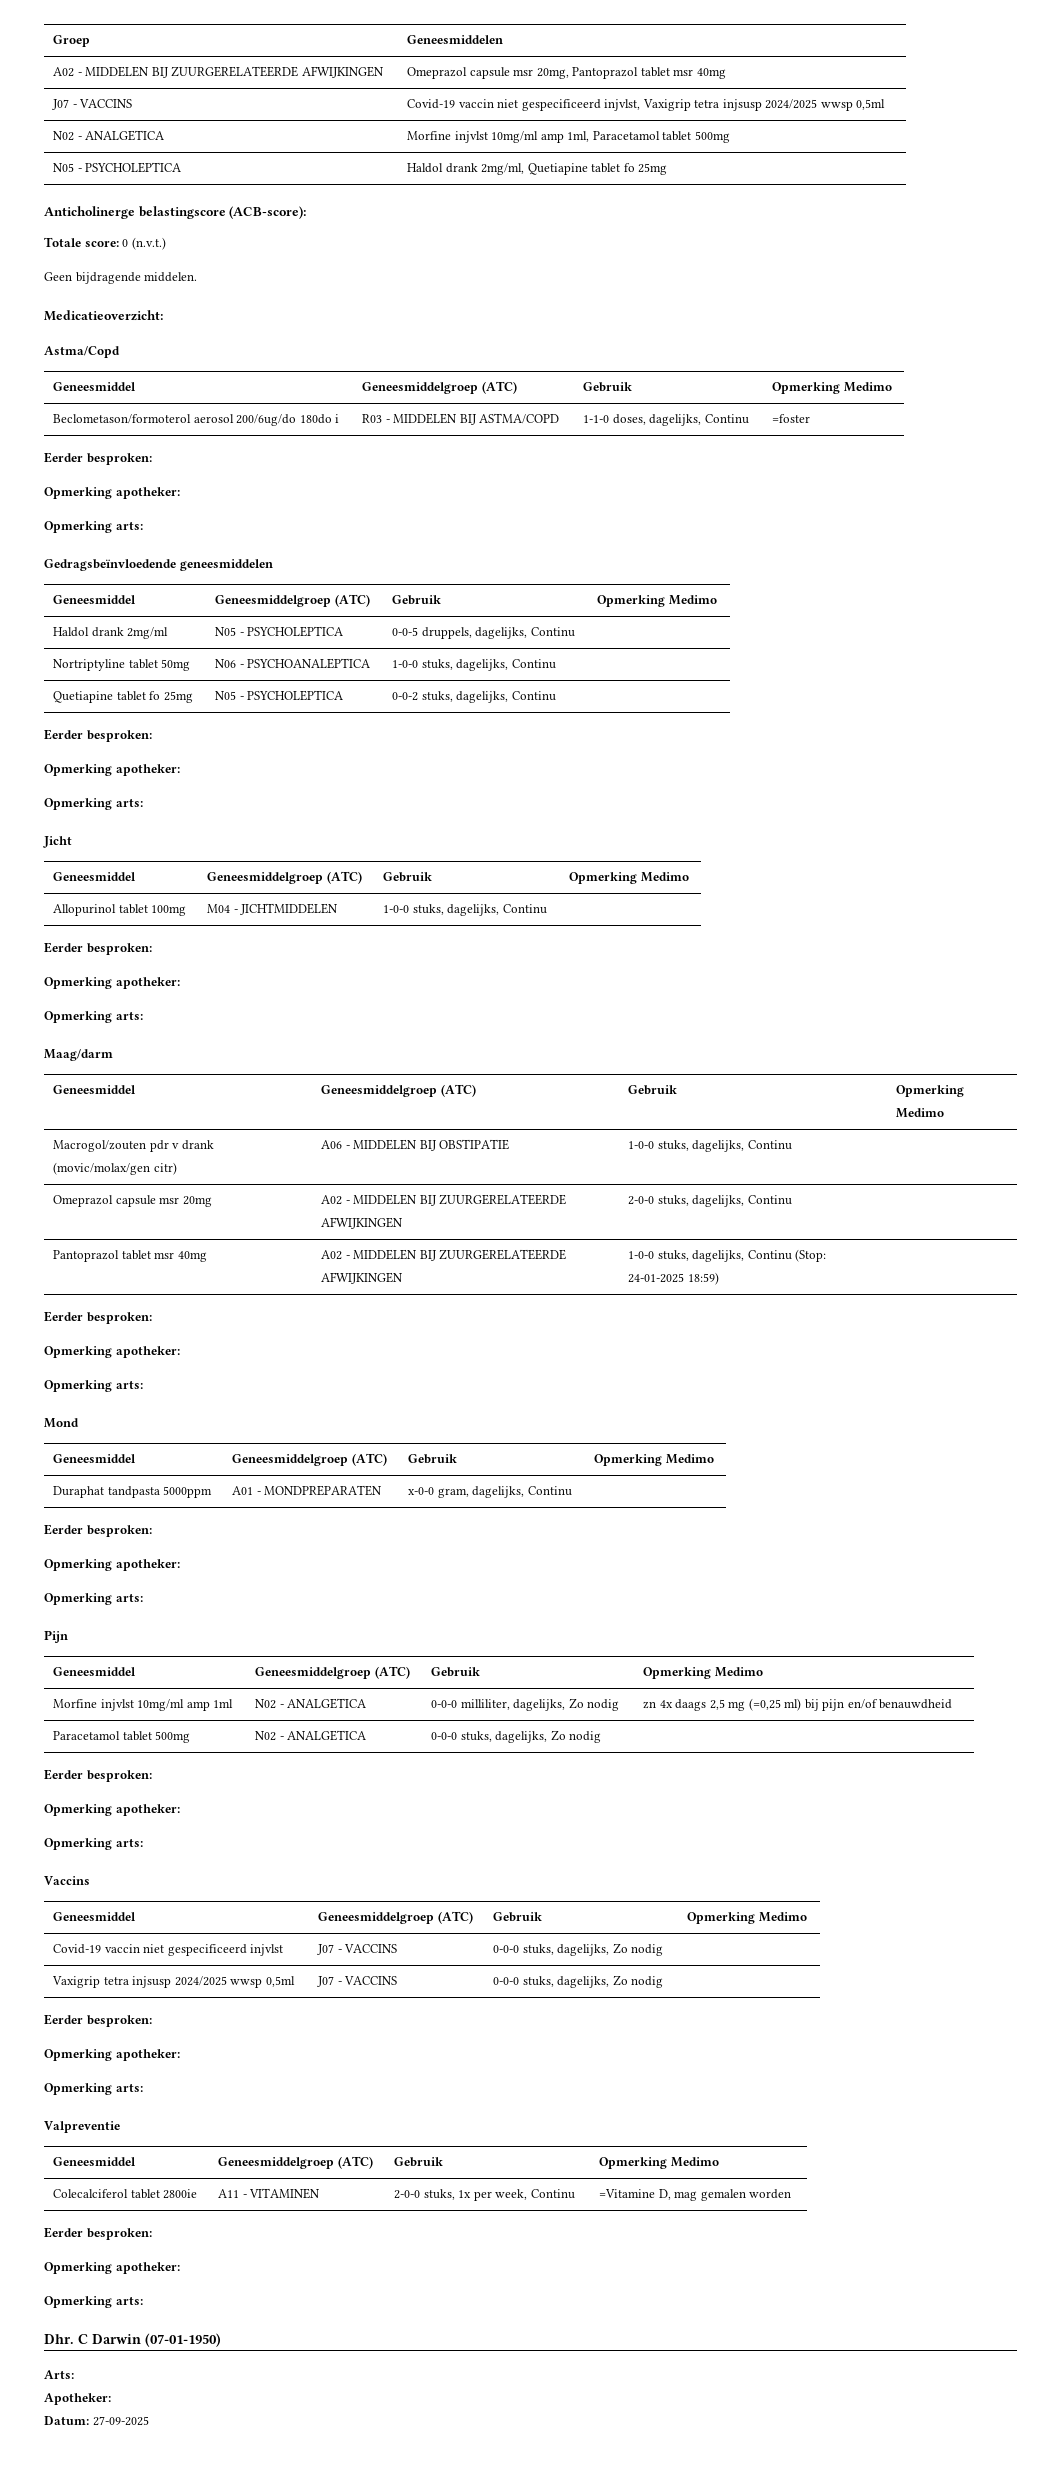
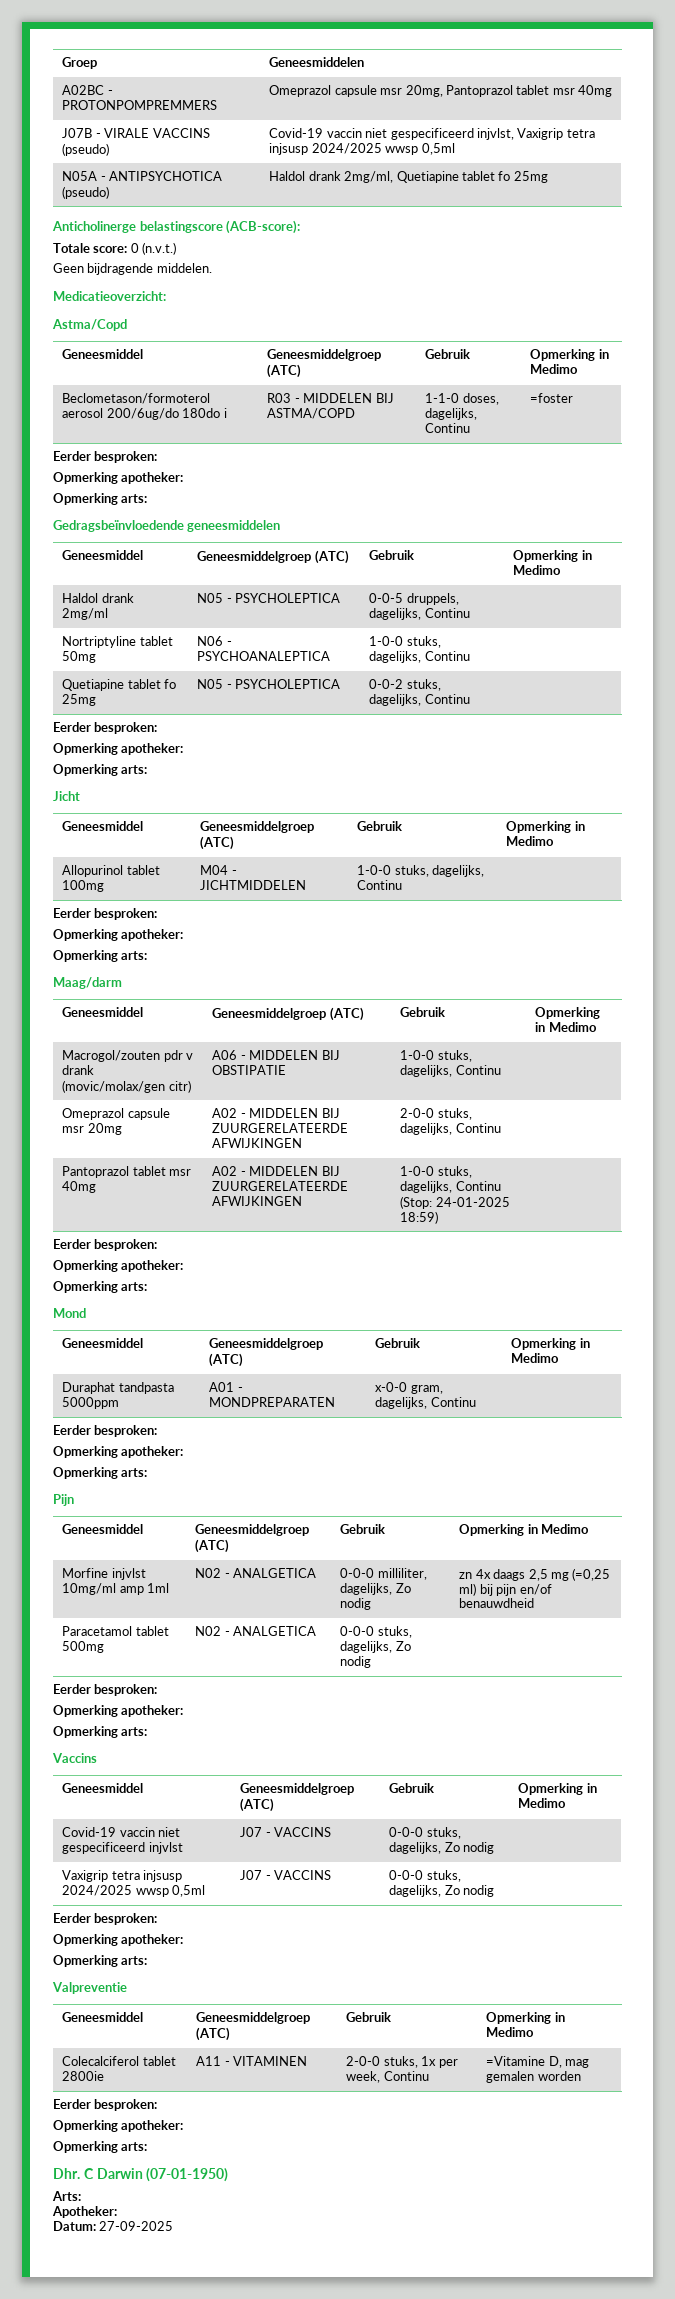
[53,66,384,78] A02 - MIDDELEN BIJ ZUURGERELATEERDE AFWIJKINGEN -> [62,85,113,95] [62,100,218,110] A02BC - PROTONPOMPREMMERS
[52,99,133,110] J07 - VACCINS -> [62,128,210,138] [62,143,110,156] J07B - VIRALE VACCINS (pseudo)
[53,130,165,141] [407,131,730,143] [53,162,182,173] N02 - ANALGETICA | Morfine injvlst 10mg/ml amp 1ml, Paracetamol tablet 500mg // N05 - PSYCHOLEPTICA -> [62,171,223,181] [62,186,110,199] N05A - ANTIPSYCHOTICA (pseudo)
(841, 388) none -> [598,349,609,359] in
(666, 601) none -> [581,550,592,560] in
(638, 878) none -> [574,821,585,831] in
(965, 1091) none -> [535,1022,546,1032] in
(663, 1460) none -> [579,1338,590,1348] in
(712, 1673) none -> [527,1524,538,1534] in
(756, 1918) none -> [586,1783,597,1793] in
(668, 2163) none -> [554,2012,565,2022] in

